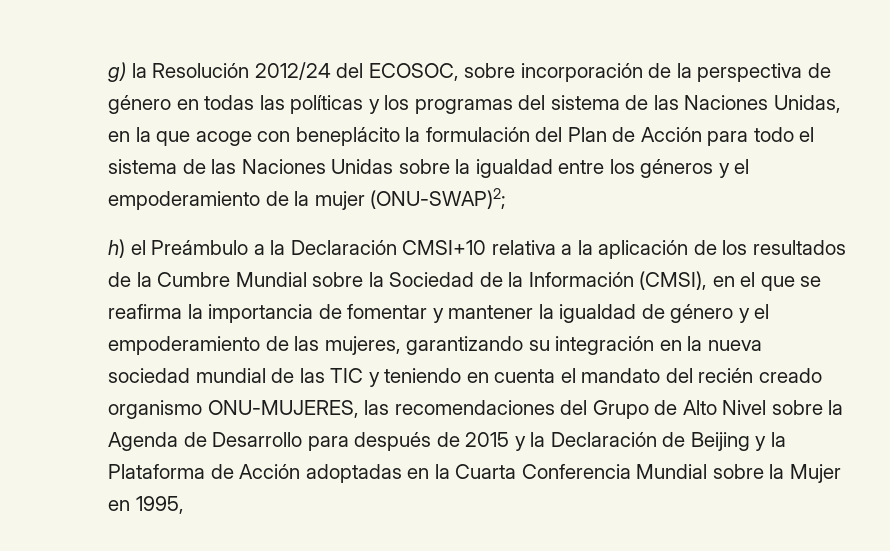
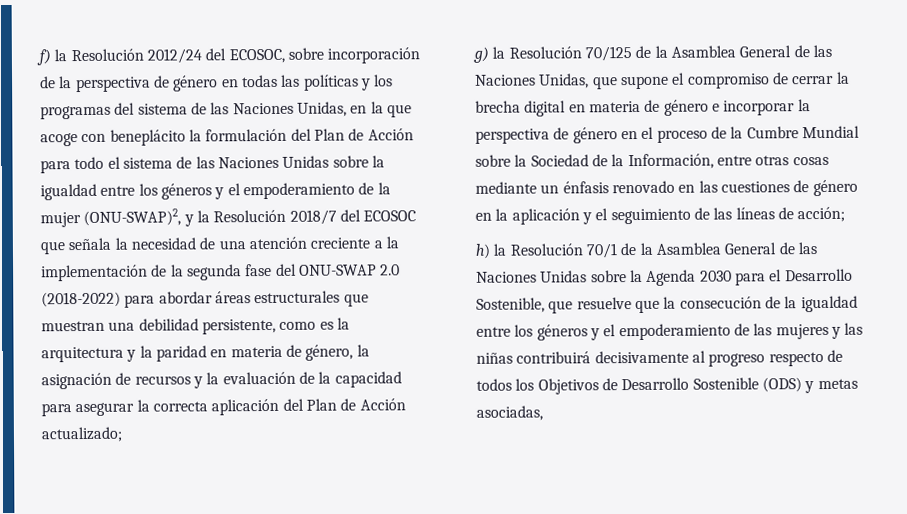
[108,62,126,82] g) -> [36,49,51,66] f)
[370,188,507,209] [108,239,846,259] (ONU-SWAP)2; // h) el Preámbulo a la Declaración CMSI+10 relativa a la aplicación de los resultados -> [83,208,417,227] [40,236,399,255] [41,263,401,282] [41,290,369,308] [41,317,350,335] [41,344,370,363] [41,371,402,390] [41,398,406,417] [41,426,122,443] [473,44,832,63] [475,71,850,90] [475,99,811,117] [475,126,708,144] (ONU-SWAP)2, y la Resolución 2018/7 del ECOSOC que señala la necesidad de una atención creciente a la implementación de la segunda fase del ONU-SWAP 2.0 (2018-2022) para abordar áreas estructurales que muestran una debilidad persistente, como es la arquitectura y la paridad en materia de género, la asignación de recursos y la evaluación de la capacidad para asegurar la correcta aplicación del Plan de Acción actualizado; // g) la Resolución 70/125 de la Asamblea General de las Naciones Unidas, que supone el compromiso de cerrar la brecha digital en materia de género e incorporar la perspectiva de género en el proceso
[528,271,822,291] [108,304,734,323] Información (CMSI), en el que se reafirma la importancia de fomentar y mantener la igualdad de género -> [627,153,829,170] [475,179,858,197] [475,206,846,225] [475,242,817,259] [476,268,853,286] [476,295,858,314] [476,324,588,341] Información, entre otras cosas mediante un énfasis renovado en las cuestiones de género en la aplicación y el seguimiento de las líneas de acción; // h) la Resolución 70/1 de la Asamblea General de las Naciones Unidas sobre la Agenda 2030 para el Desarrollo Sostenible, que resuelve que la consecución de la igualdad entre los géneros
[324,336,762,355] [108,368,822,387] [108,400,844,419] [108,432,786,451] [108,464,841,483] [108,496,184,514] mujeres, garantizando su integración en la nueva sociedad mundial de las TIC y teniendo en cuenta el mandato del recién creado organismo ONU-MUJERES, las recomendaciones del Grupo de Alto Nivel sobre la Agenda de Desarrollo para después de 2015 y la Declaración de Beijing y la Plataforma de Acción adoptadas en la Cuarta Conferencia Mundial sobre la Mujer en 1995, -> [775,322,864,340] [476,349,843,367] [476,377,858,395] [476,405,543,421] mujeres y las niñas contribuirá decisivamente al progreso respecto de todos los Objetivos de Desarrollo Sostenible (ODS) y metas asociadas,

